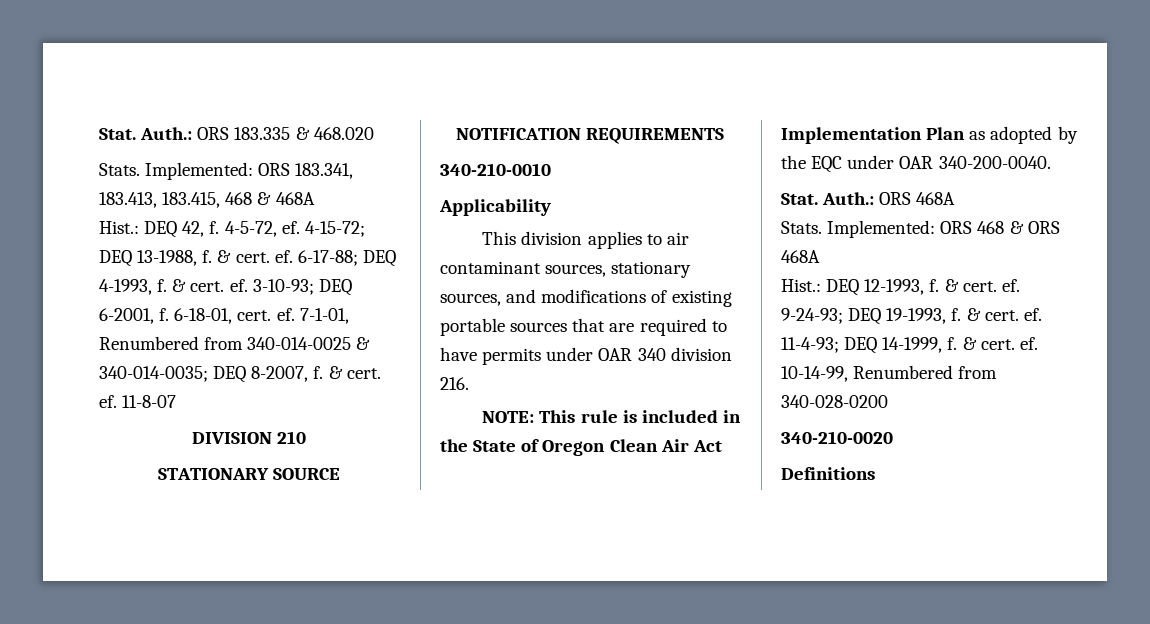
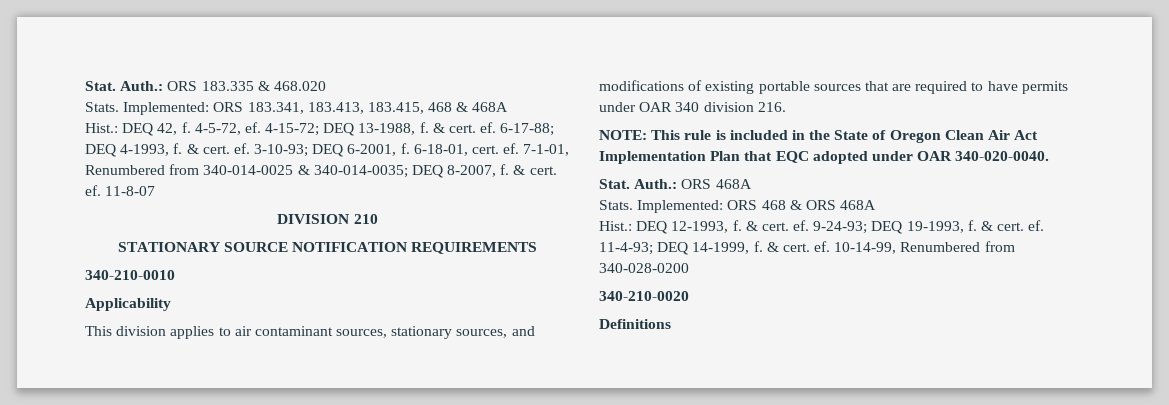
[969,126,1078,144] [781,155,1051,173] as adopted by the EQC under OAR 340-200-0040. -> [744,151,1050,164] that EQC adopted under OAR 340-020-0040.

